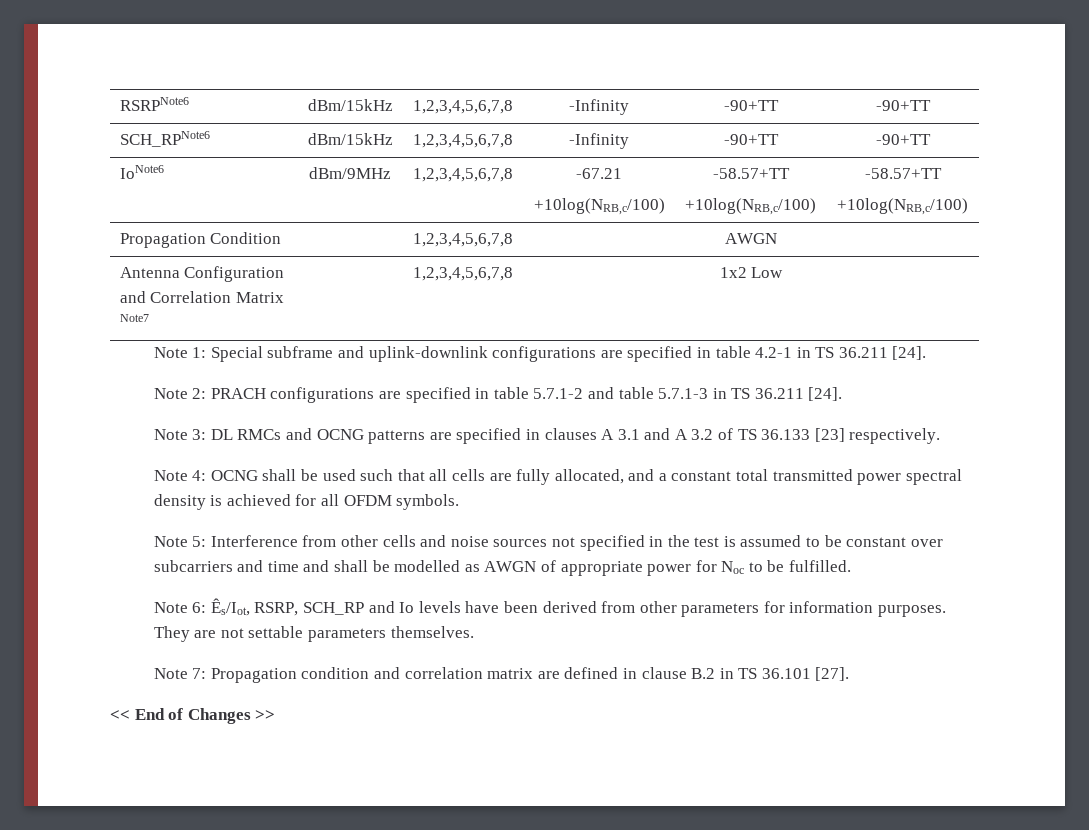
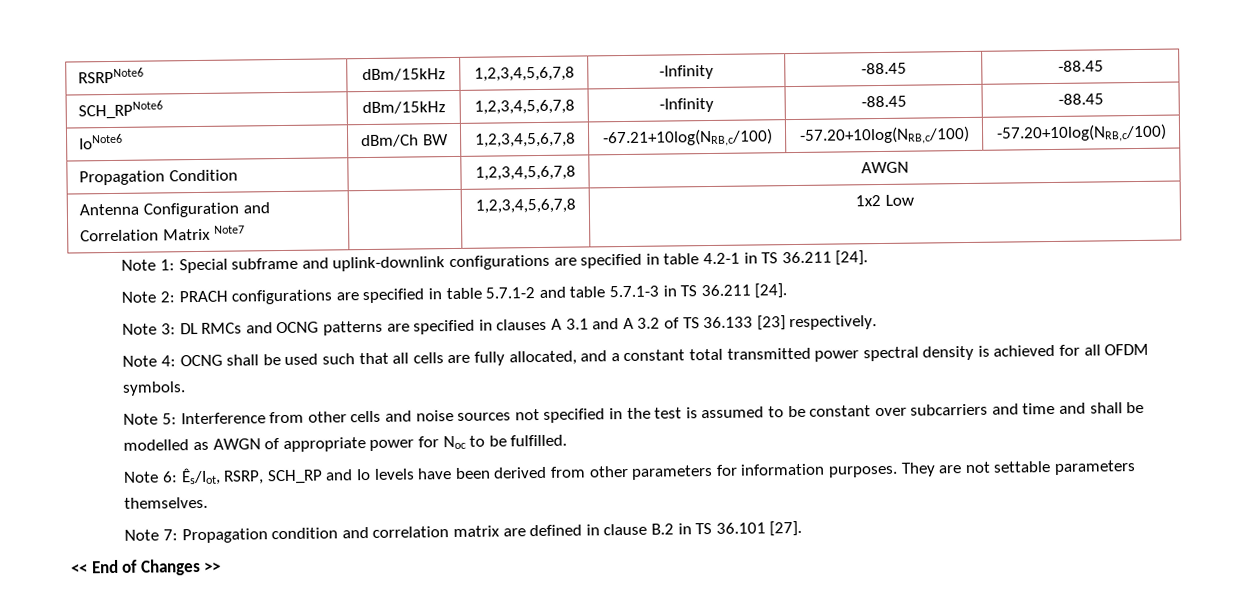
[723,100,779,111] [875,100,931,111] -90+TT | -90+TT -> [860,62,907,75] [1057,60,1104,72] -88.45 | -88.45
[723,134,779,145] [875,134,931,145] -90+TT | -90+TT -> [860,95,907,108] [1057,93,1104,105] -88.45 | -88.45
[309,167,391,179] [413,168,513,182] [576,168,622,179] [533,198,665,215] [712,168,790,179] [685,198,816,215] [864,168,942,179] [837,198,968,215] dBm/9MHz | 1,2,3,4,5,6,7,8 | -67.21 // +10log(NRB,c/100) | -58.57+TT // +10log(NRB,c/100) | -58.57+TT // +10log(NRB,c/100) -> [361,134,449,148] [474,132,576,148] [601,128,773,148] [798,125,970,145] [995,123,1167,143] dBm/Ch BW | 1,2,3,4,5,6,7,8 | -67.21+10log(NRB,c/100) | -57.20+10log(NRB,c/100) | -57.20+10log(NRB,c/100)

